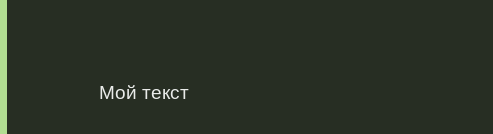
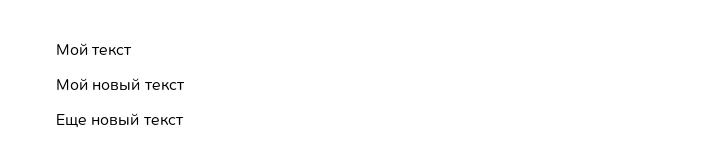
(190, 94) none -> [56,78,185,91] [56,113,184,128] // Мой новый текст // Еще новый текст

